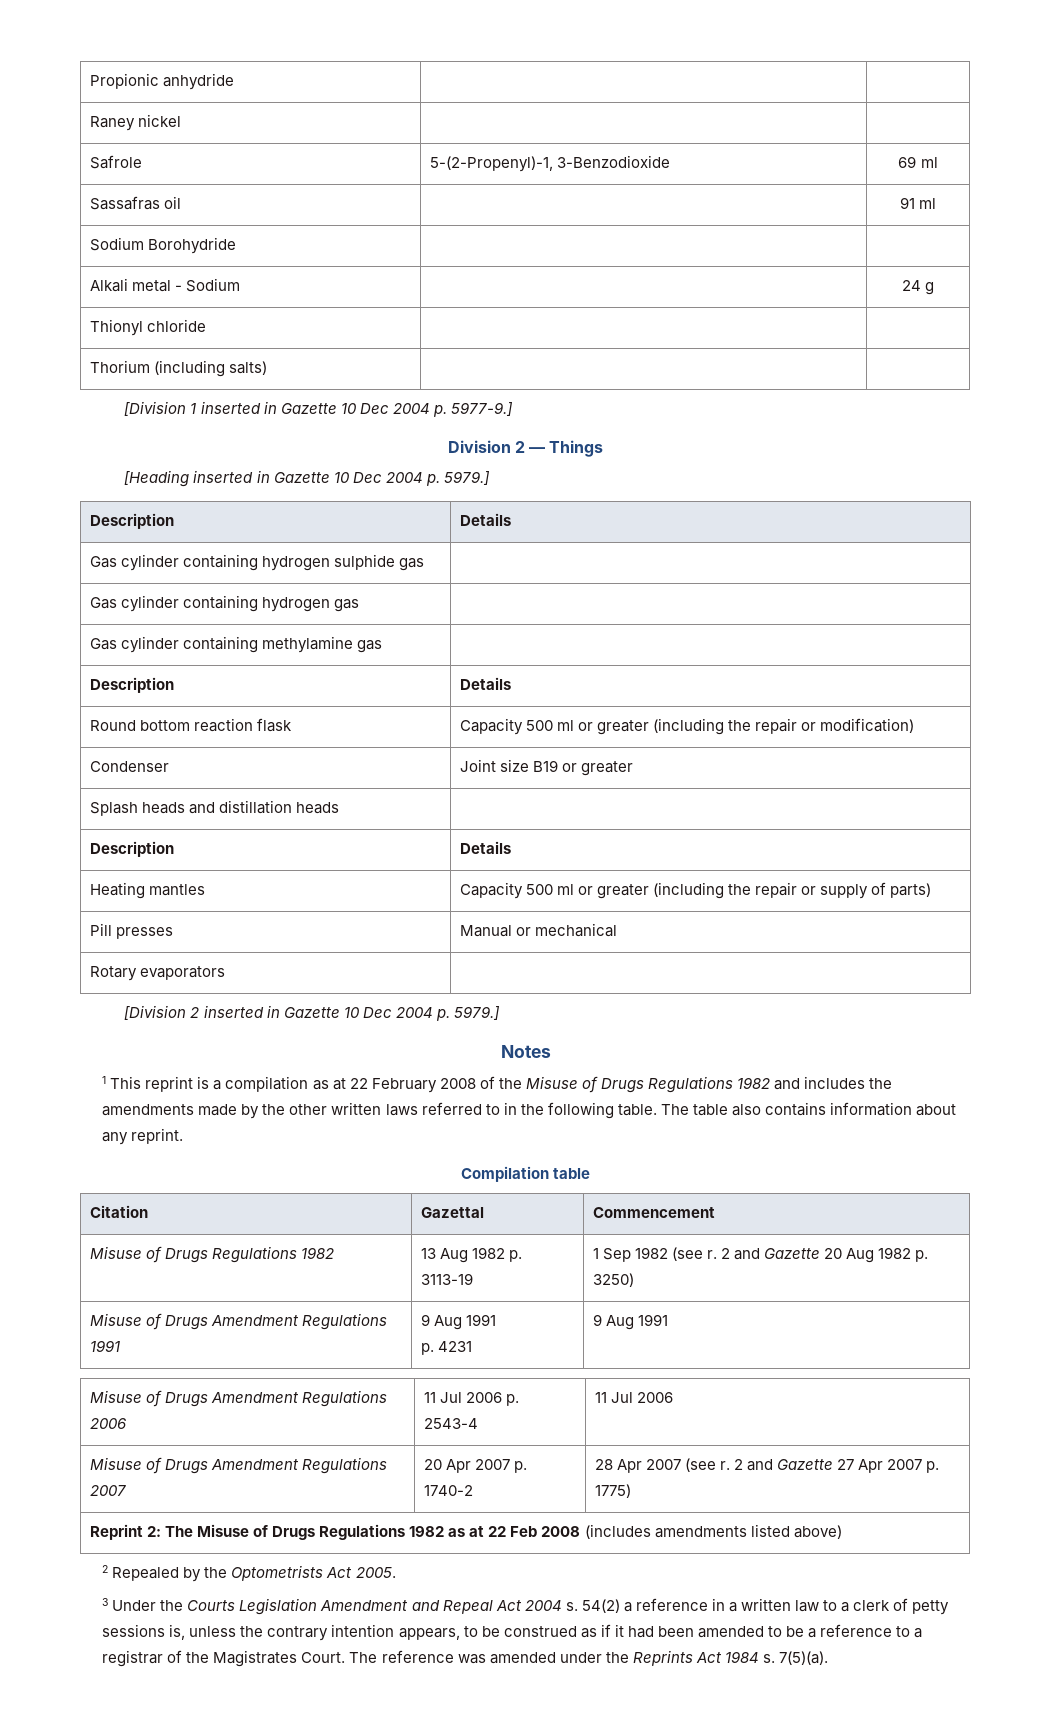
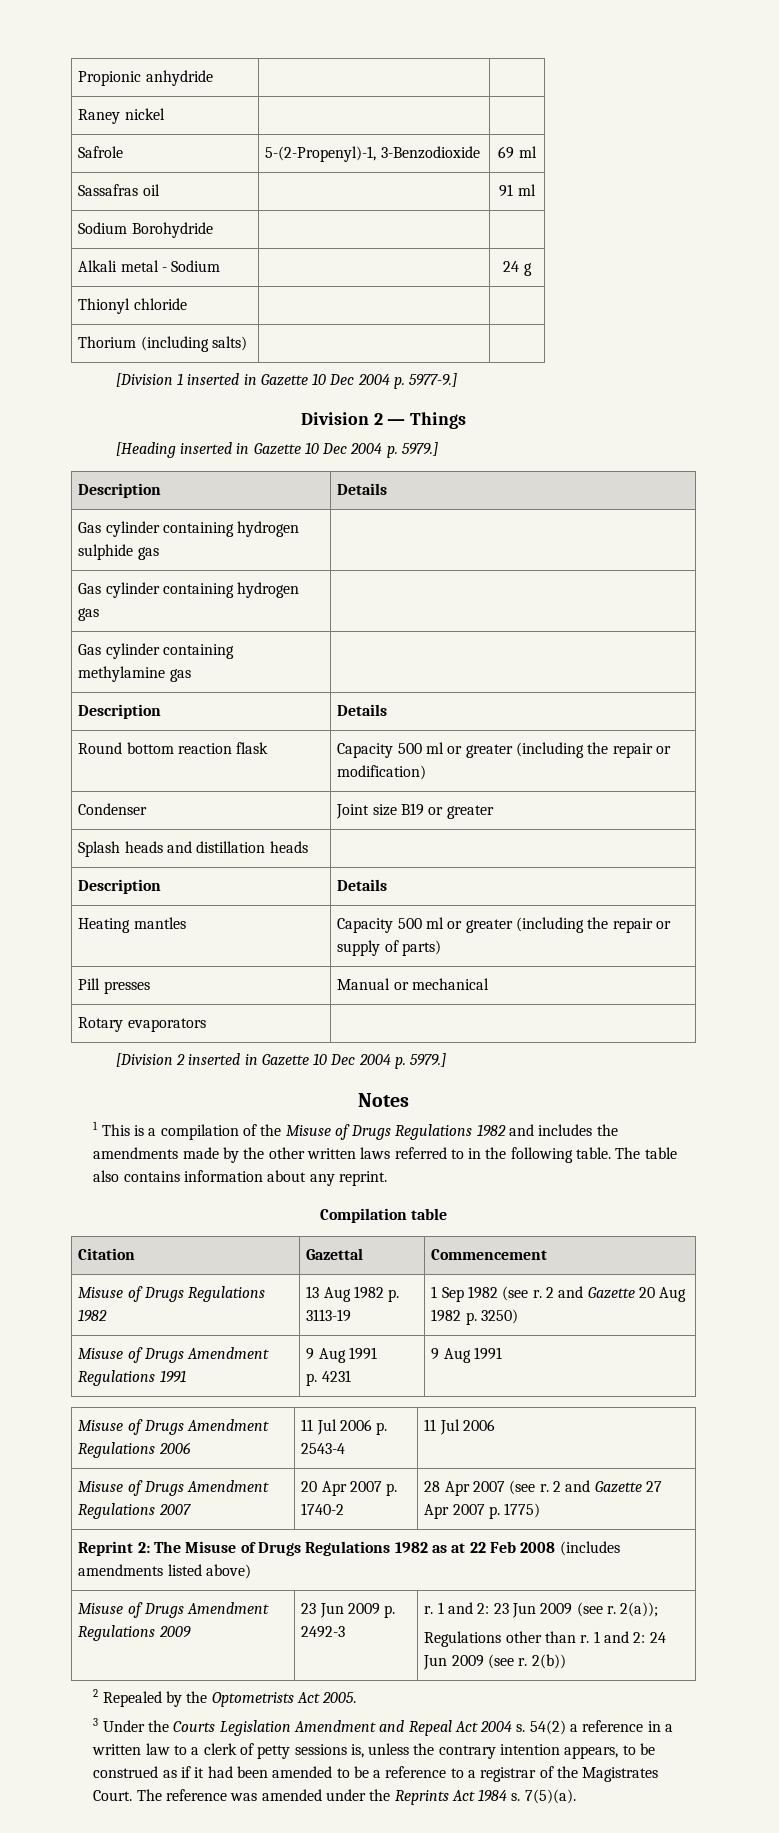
[145,1076,194,1092] reprint -> (130, 1130) none
[312,1078,476,1093] as at 22 February 2008 -> (239, 1132) none
(842, 1532) none -> [78,1602,270,1618] [78,1625,191,1641] [301,1603,396,1618] [301,1626,346,1638] [424,1602,659,1618] [424,1631,666,1647] [423,1654,566,1670] // Misuse of Drugs Amendment Regulations 2009 | 23 Jun 2009 p. 2492-3 | r. 1 and 2: 23 Jun 2009 (see r. 2(a)); // Regulations other than r. 1 and 2: 24 Jun 2009 (see r. 2(b))

